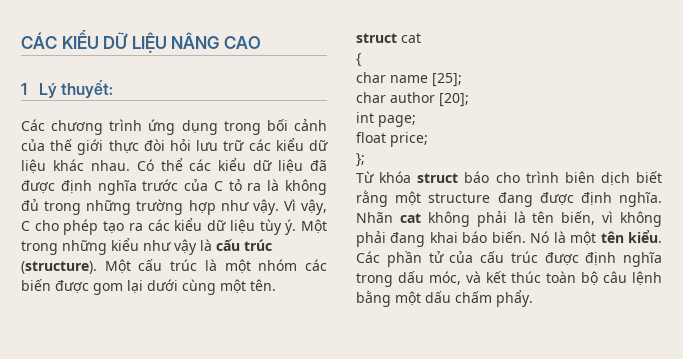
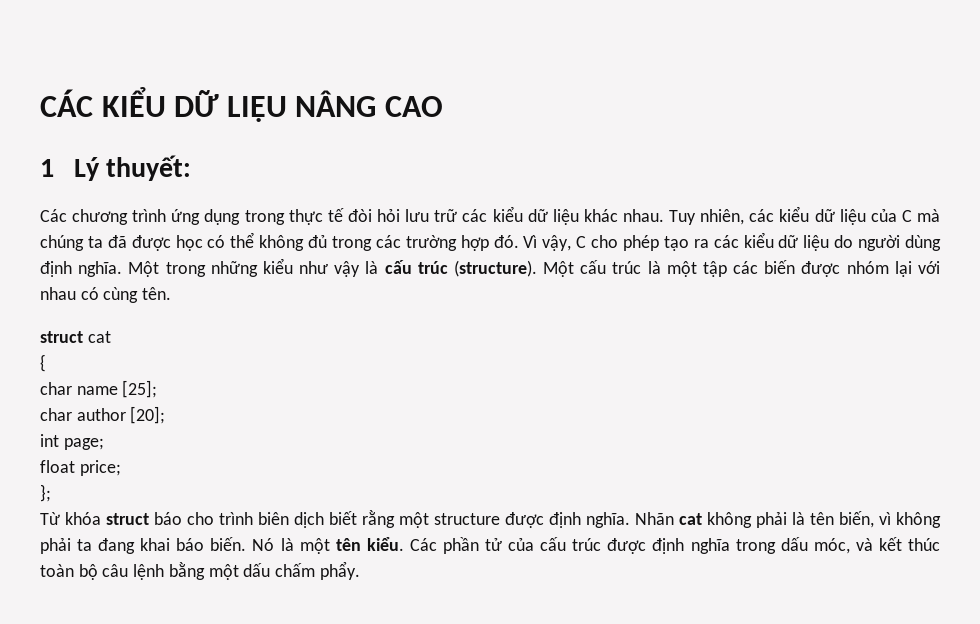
[266,119,327,131] [21,139,139,155] bối cảnh của thế giới thực -> [288,208,344,225] thực tế
[136,158,327,174] [21,179,280,195] Có thể các kiểu dữ liệu đã được định nghĩa trước của C tỏ ra là -> [669,206,941,225] [40,232,255,251] Tuy nhiên, các kiểu dữ liệu của C mà chúng ta đã được học có thể
[86,200,132,215] những -> [375,235,401,248] các
[220,199,279,215] như vậy. -> [493,235,519,248] đó.
[259,219,297,235] tùy ý. -> [834,235,942,251] [40,261,123,277] do người dùng định nghĩa.
[258,259,298,271] nhóm -> [702,261,727,277] tập
[93,279,246,295] gom lại dưới cùng một -> [846,261,940,277] [40,287,139,303] nhóm lại với nhau có cùng
[497,192,533,207] đang -> (500, 519) none
(386, 239) none -> [77,539,93,551] ta

